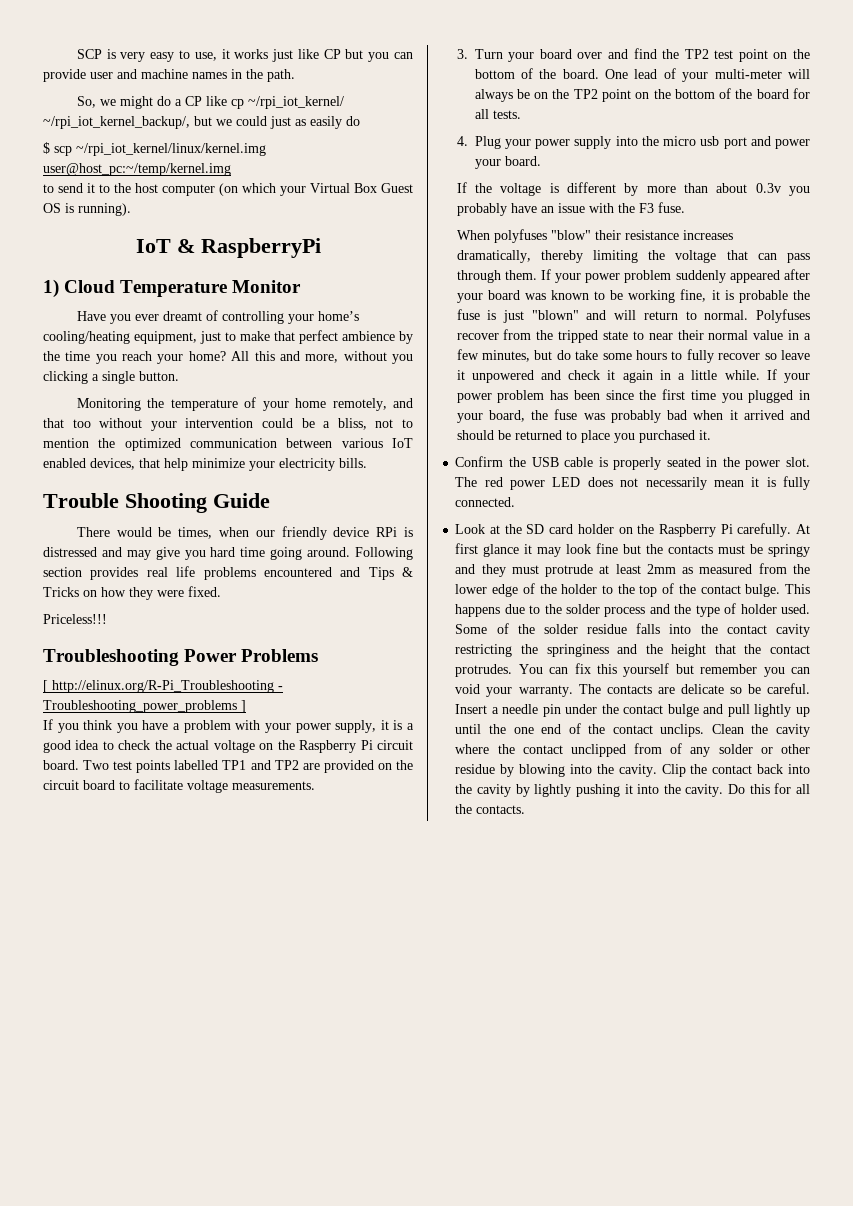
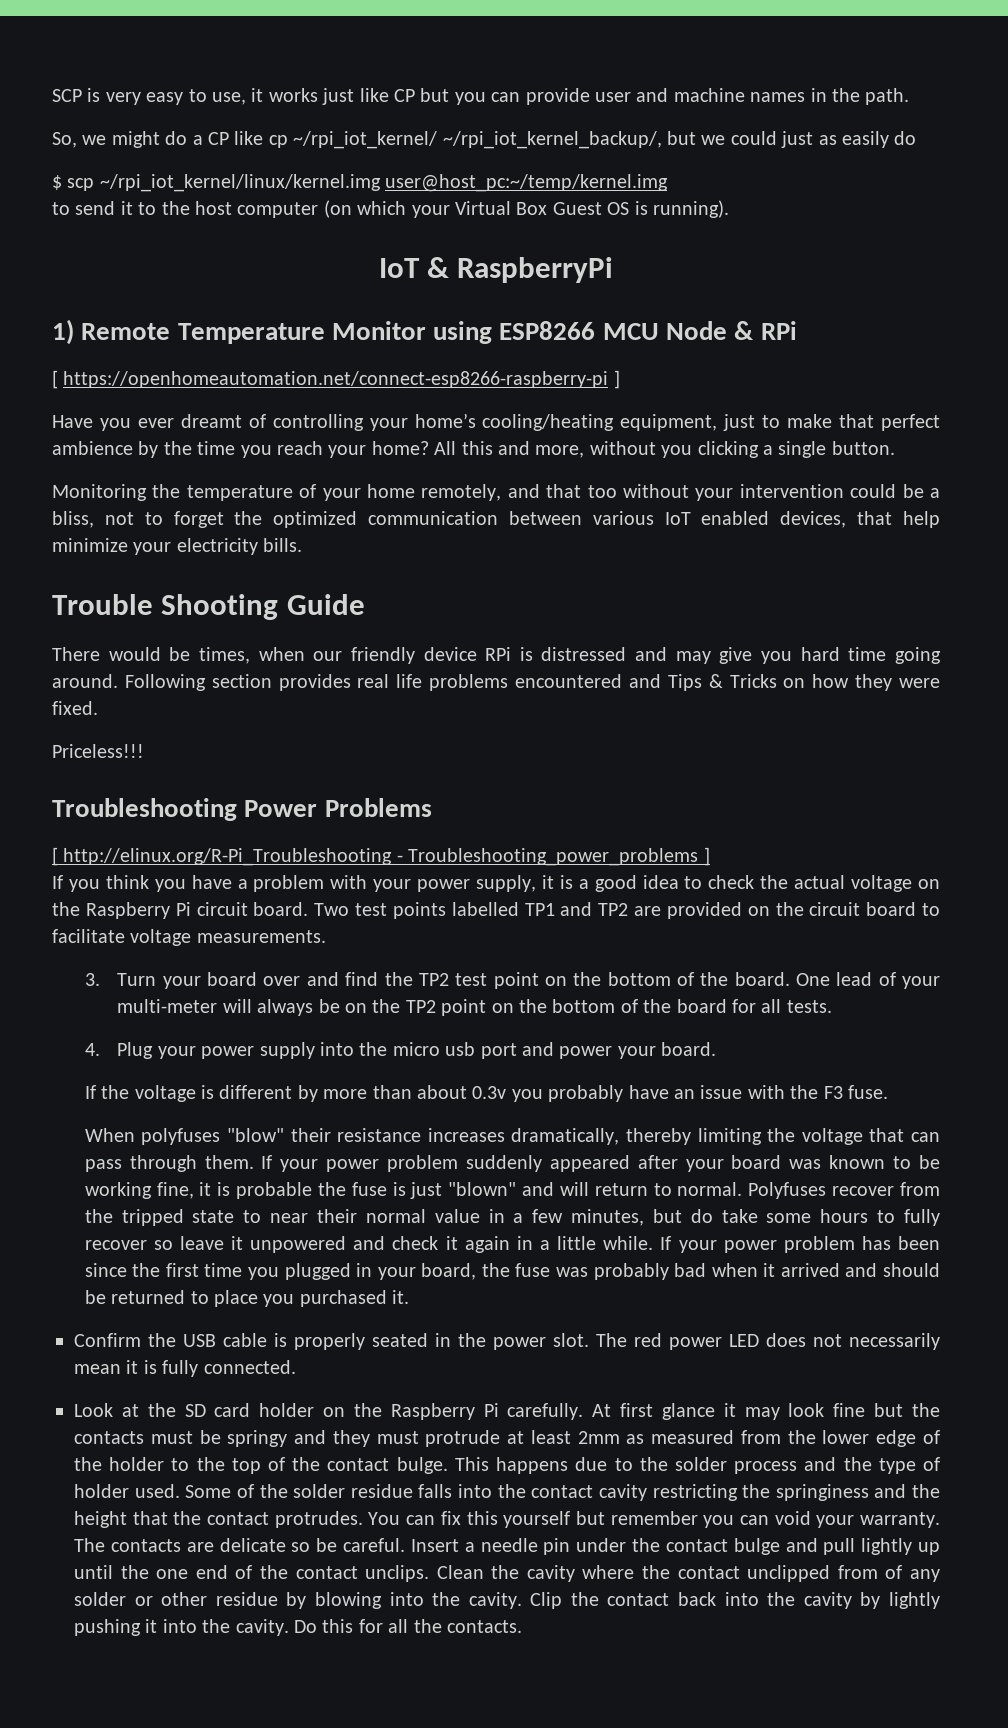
[64,280,116,293] Cloud -> [81,323,171,340] Remote
(302, 286) none -> [433,321,797,344] [52,370,620,389] using ESP8266 MCU Node & RPi // [ https://openhomeautomation.net/connect-esp8266-raspberry-pi ]
[43,438,89,448] mention -> [173,511,224,528] forget

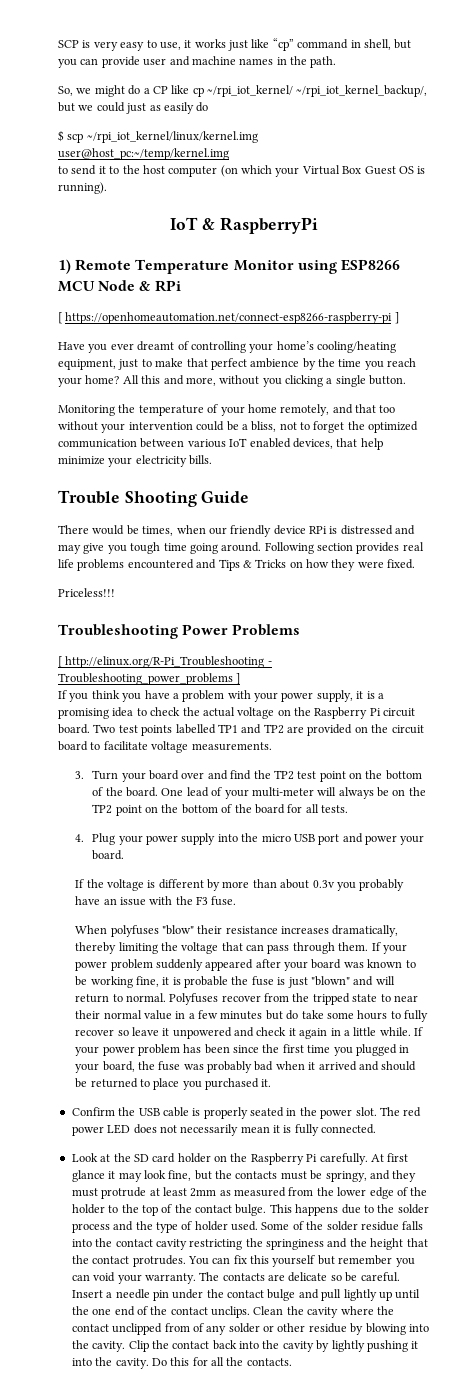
[393,89,415,102] CP -> [272,38,391,51] “cp” command in shell,
[800,647,840,661] hard -> [130,542,161,554] tough
[594,875,637,892] good -> [58,708,109,719] promising
[445,1042,476,1056] usb -> [293,834,315,842] USB
[571,1209,645,1226] minutes, -> [220,1011,263,1020] minutes
[833,1403,866,1417] fine -> [168,1170,192,1181] fine,
[227,1430,288,1447] springy -> [325,1171,367,1182] springy,

